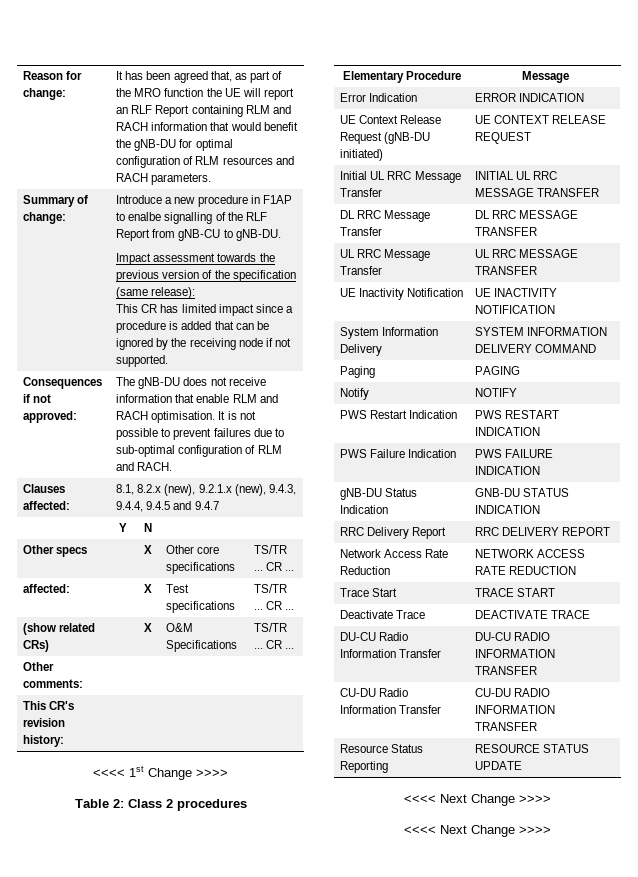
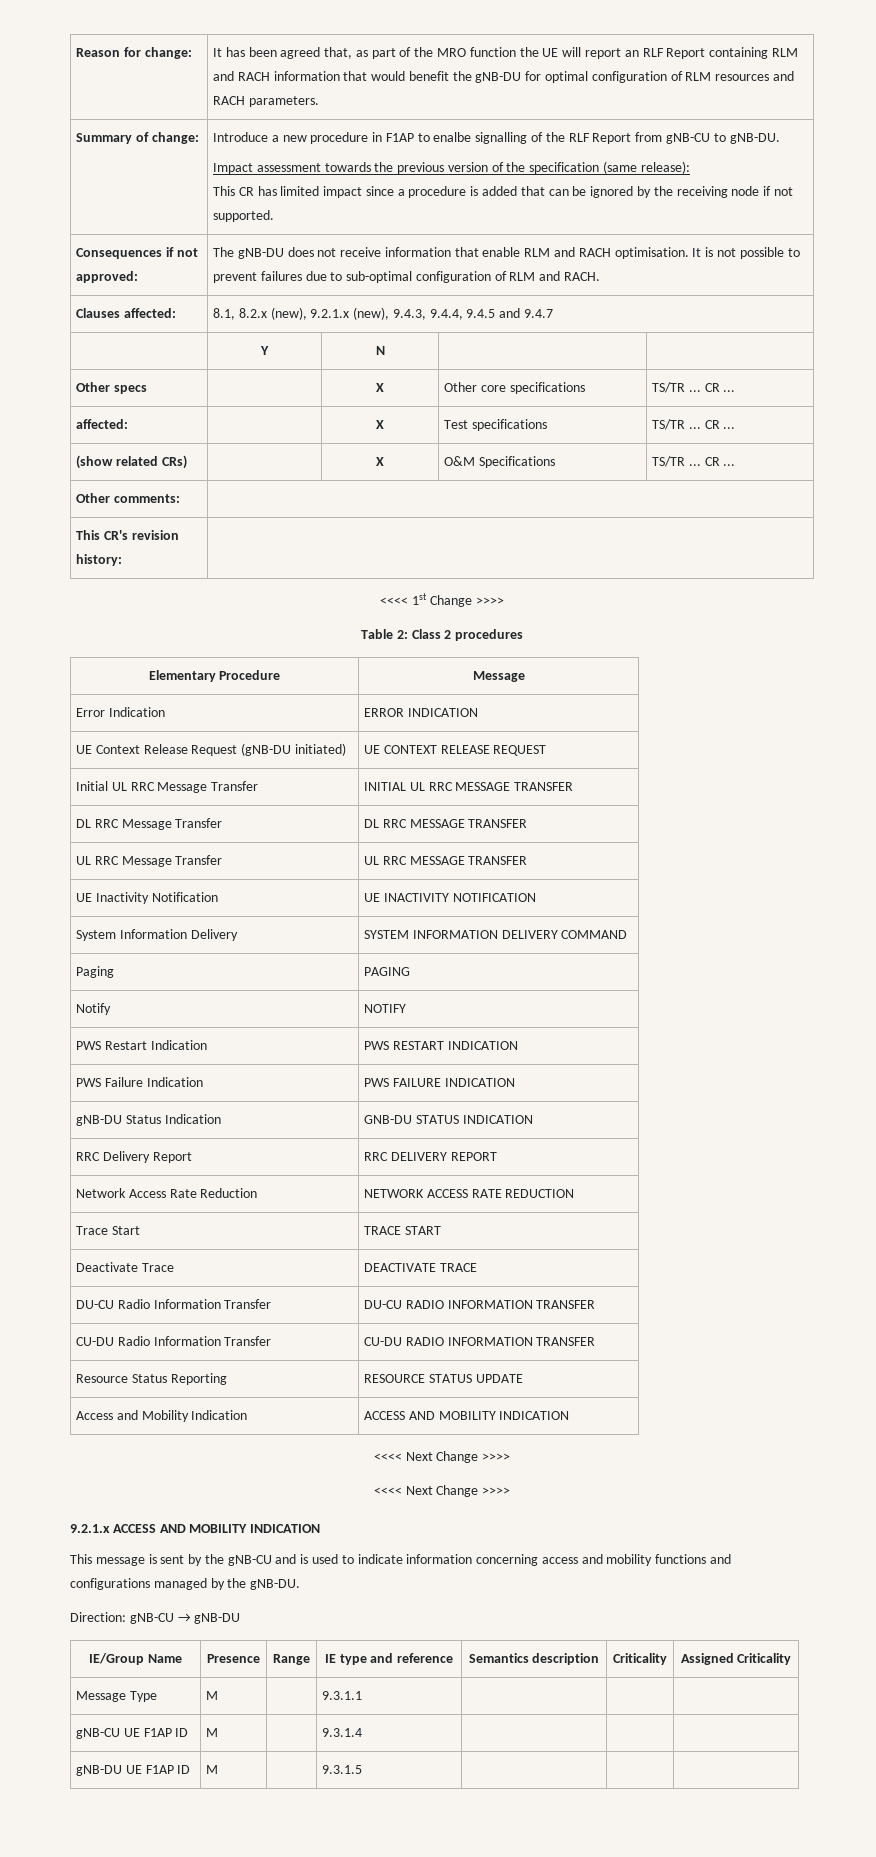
(523, 765) none -> [76,1410,248,1422] [364,1411,570,1420] // Access and Mobility Indication | ACCESS AND MOBILITY INDICATION
(551, 830) none -> [70,1524,321,1533] [70,1554,732,1566] [70,1578,301,1590] [70,1612,241,1624] [89,1653,182,1665] [207,1654,260,1663] [273,1654,310,1665] [324,1653,454,1665] [468,1653,600,1665] [613,1653,667,1665] [680,1653,792,1665] [76,1691,157,1702] [206,1691,219,1700] [322,1691,363,1700] [76,1728,189,1739] [206,1728,219,1737] [322,1728,363,1737] [76,1765,191,1776] [206,1765,219,1774] [322,1765,363,1774] // 9.2.1.x ACCESS AND MOBILITY INDICATION // This message is sent by the gNB-CU and is used to indicate information concerning access and mobility functions and configurations managed by the gNB-DU. // Direction: gNB-CU → gNB-DU // IE/Group Name | Presence | Range | IE type and reference | Semantics description | Criticality | Assigned Criticality // Message Type | M | | 9.3.1.1 | | | // gNB-CU UE F1AP ID | M | | 9.3.1.4 | | | // gNB-DU UE F1AP ID | M | | 9.3.1.5 | | |

